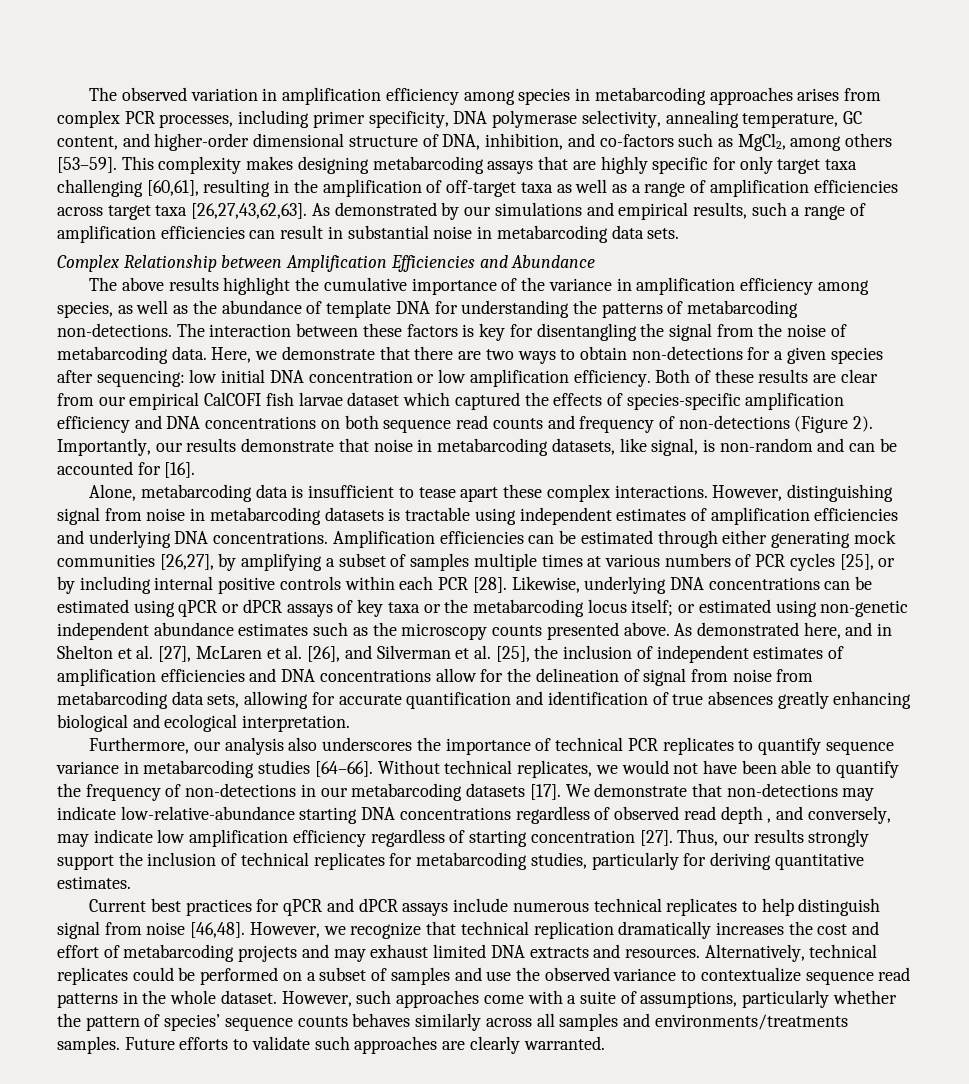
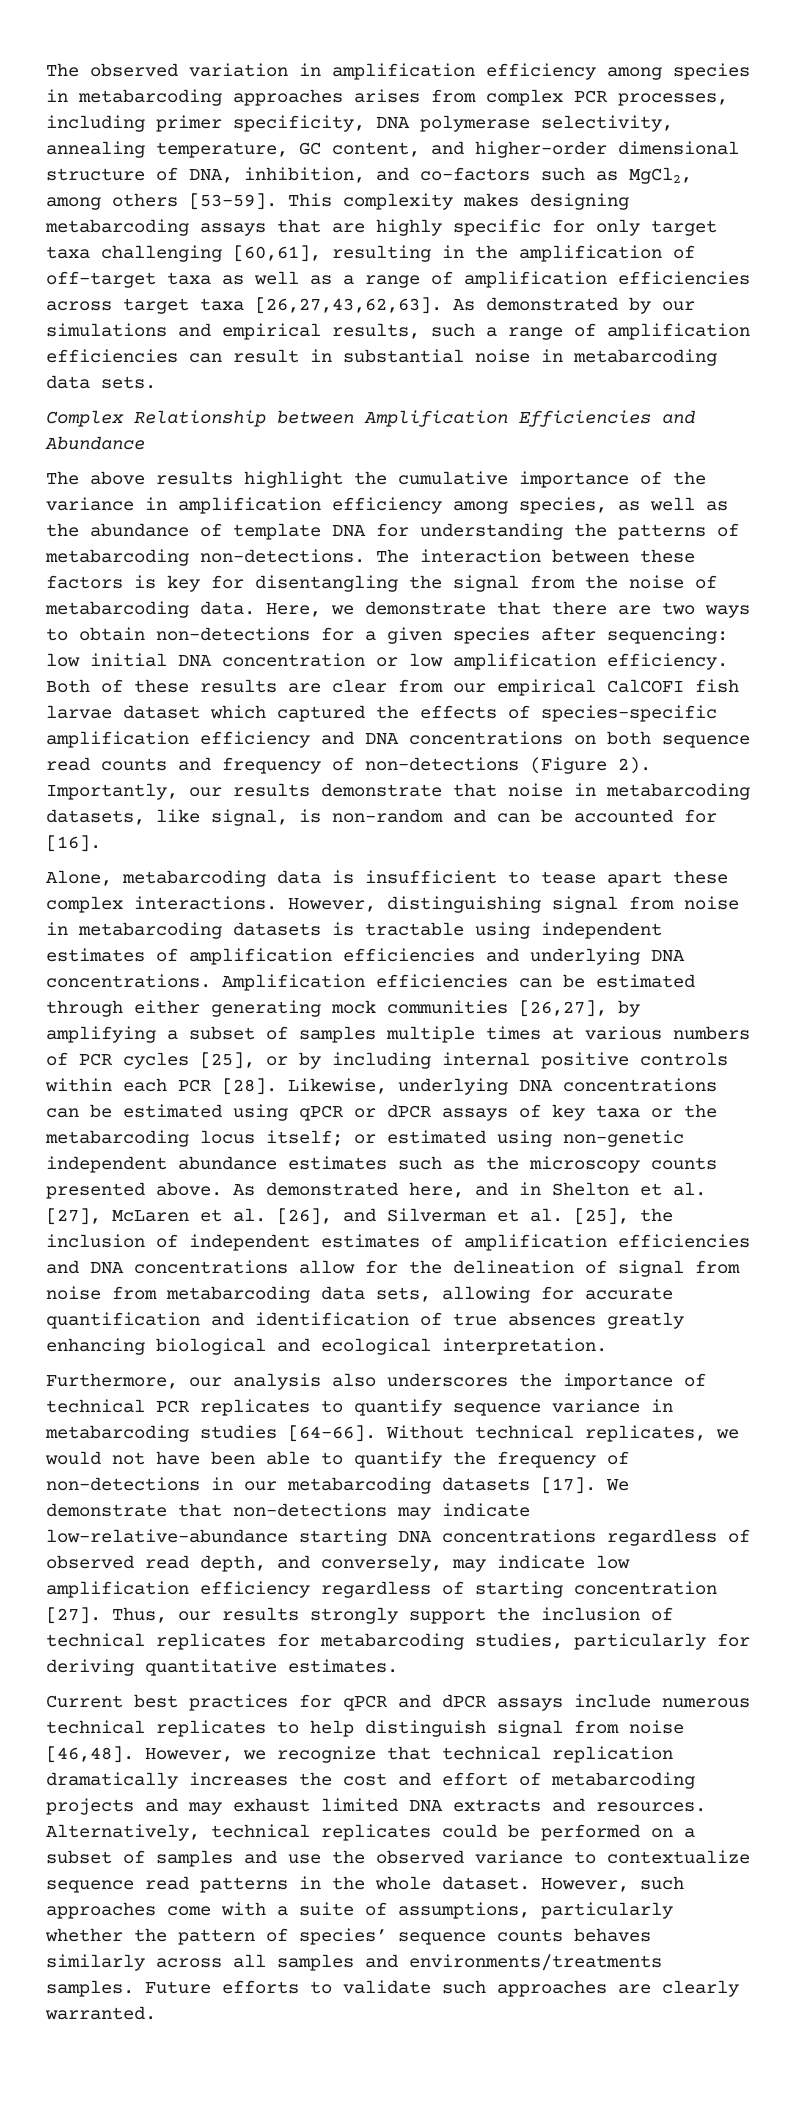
[720,806,772,824] depth , -> [200,1555,266,1572] depth,

